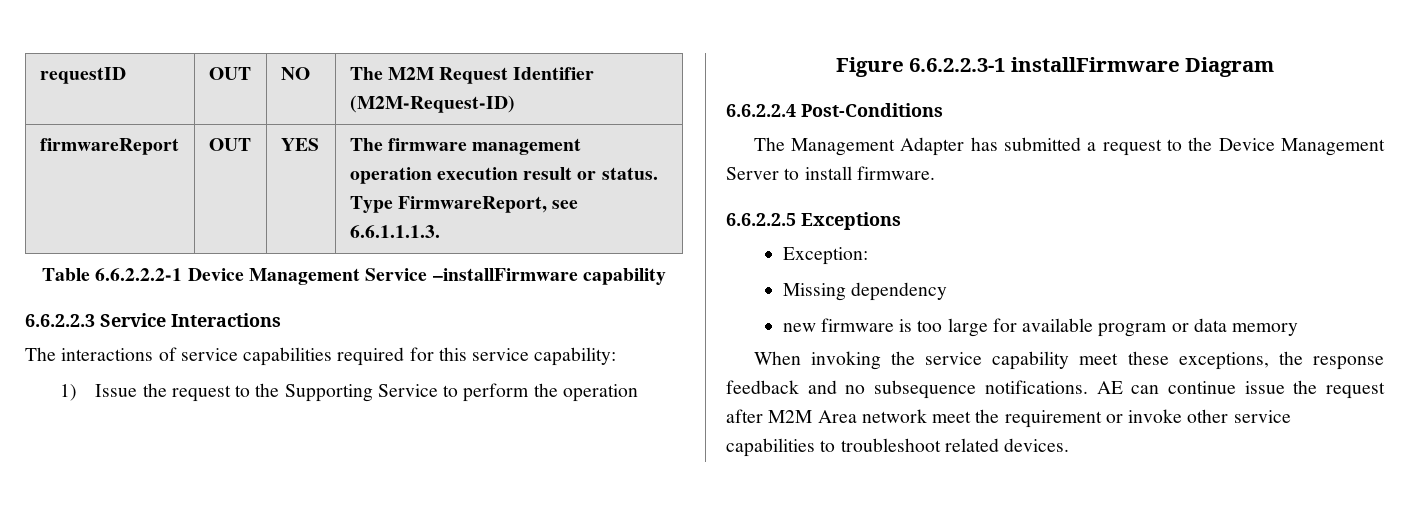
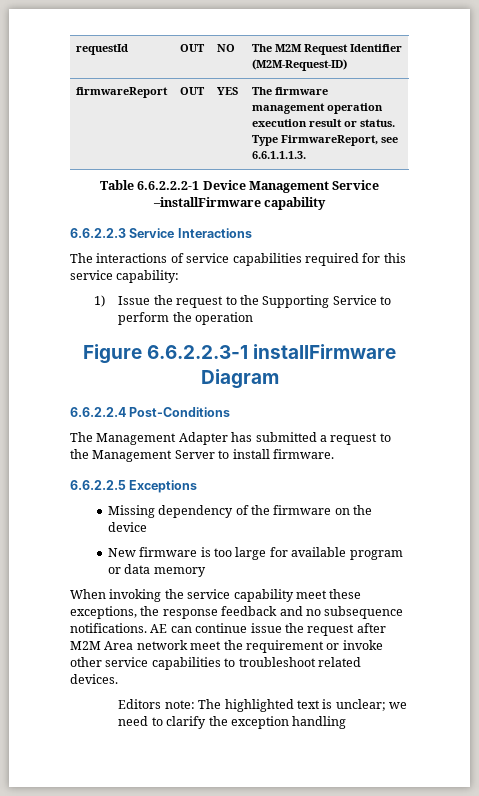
[39,67,126,84] requestID -> [76,44,129,55] requestId
[1218,138,1275,151] Device -> (89, 454) none
[782,247,868,265] // Exception: -> (198, 486) none
[782,323,816,332] // new -> [235,505,373,515] [107,522,147,532] [107,548,136,557] of the firmware on the device // New
(1070, 445) none -> [118,699,407,712] [118,716,347,729] // Editors note: The highlighted text is unclear; we need to clarify the exception handling

